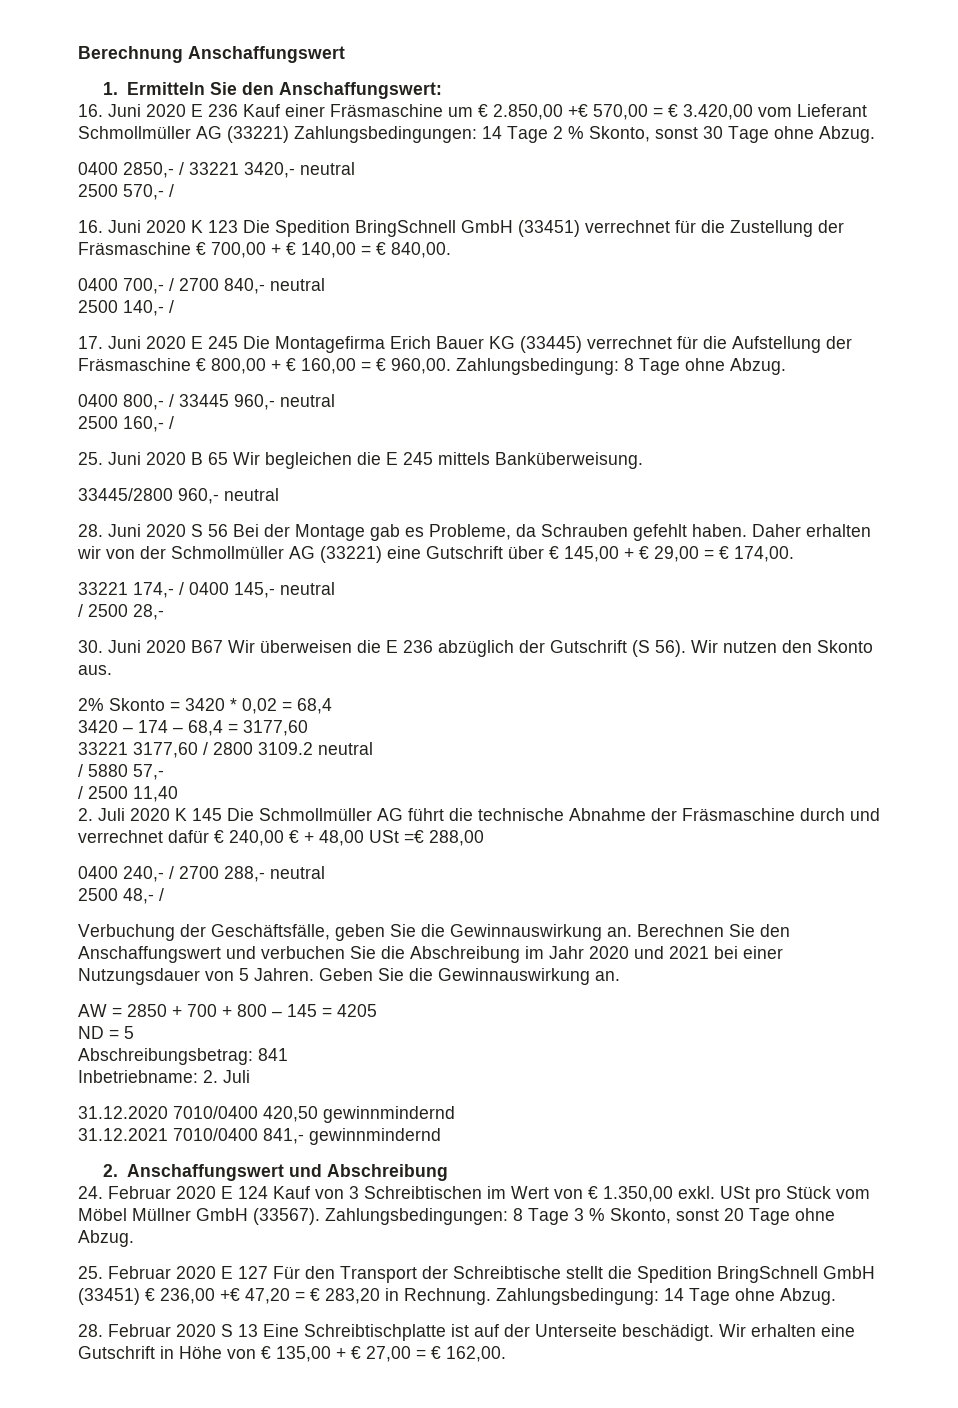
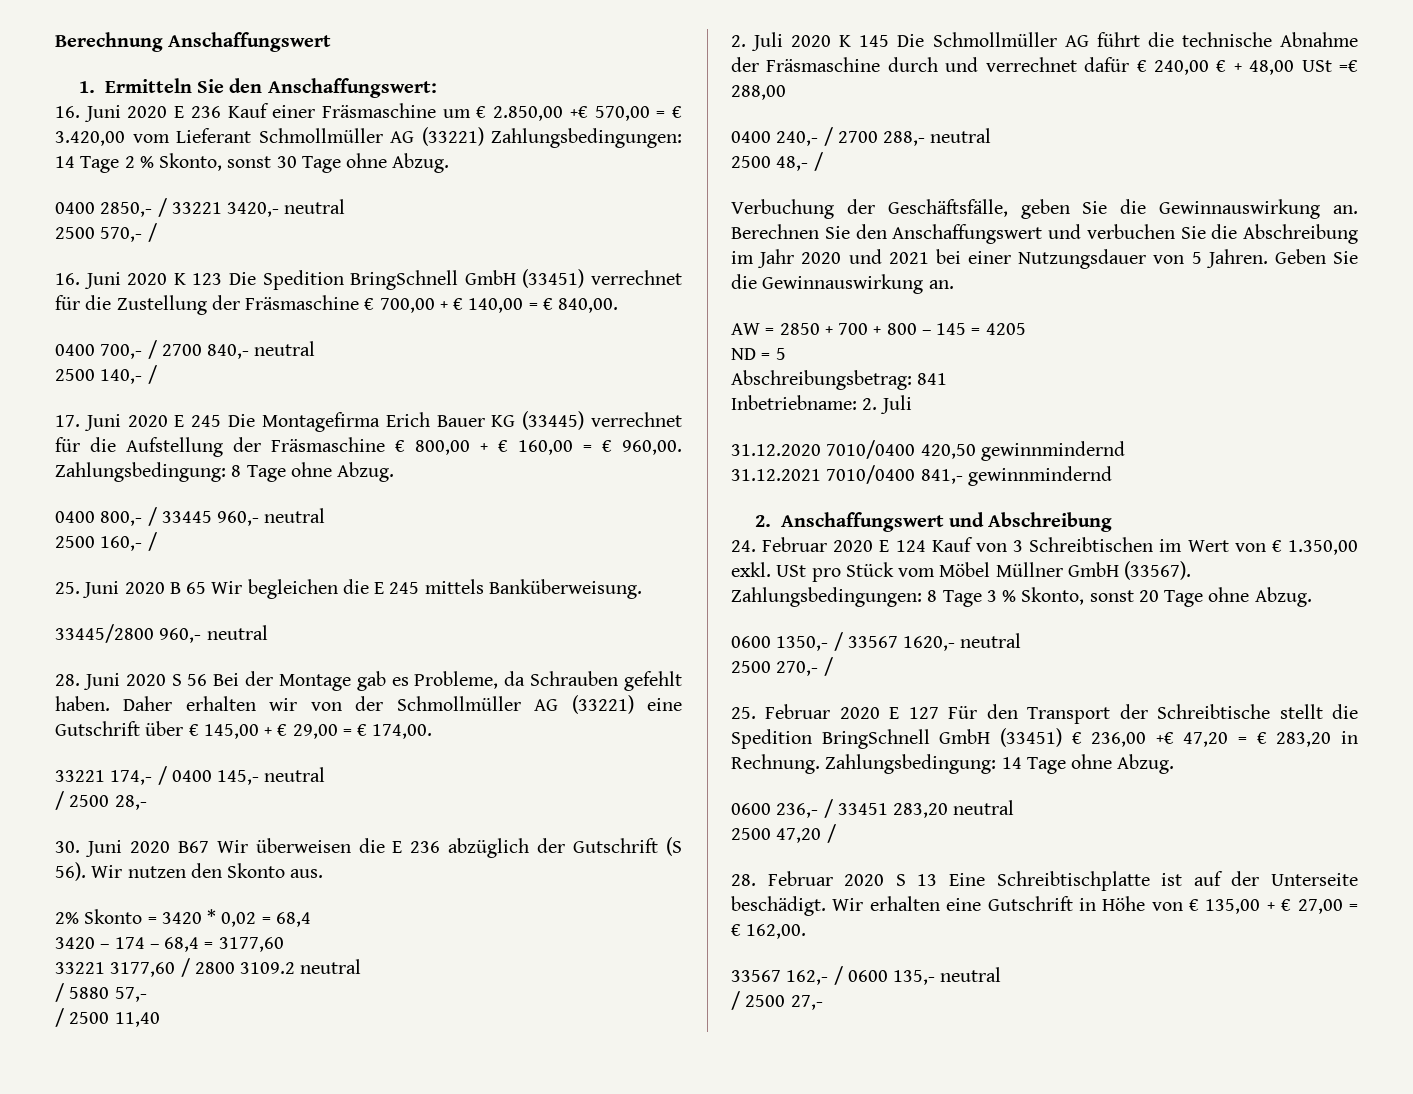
(134, 1238) none -> [731,632,1022,651] [731,657,833,676] // 0600 1350,- / 33567 1620,- neutral // 2500 270,- /
(836, 1296) none -> [731,799,1015,818] [731,824,836,843] // 0600 236,- / 33451 283,20 neutral // 2500 47,20 /
(506, 1354) none -> [731,966,1002,985] [731,991,823,1010] // 33567 162,- / 0600 135,- neutral // / 2500 27,-

